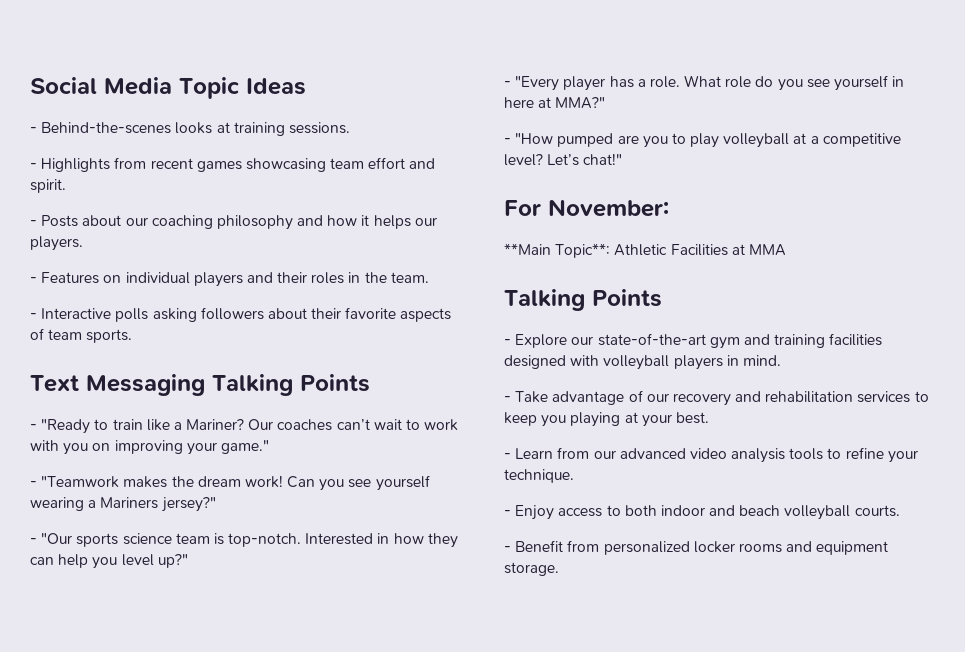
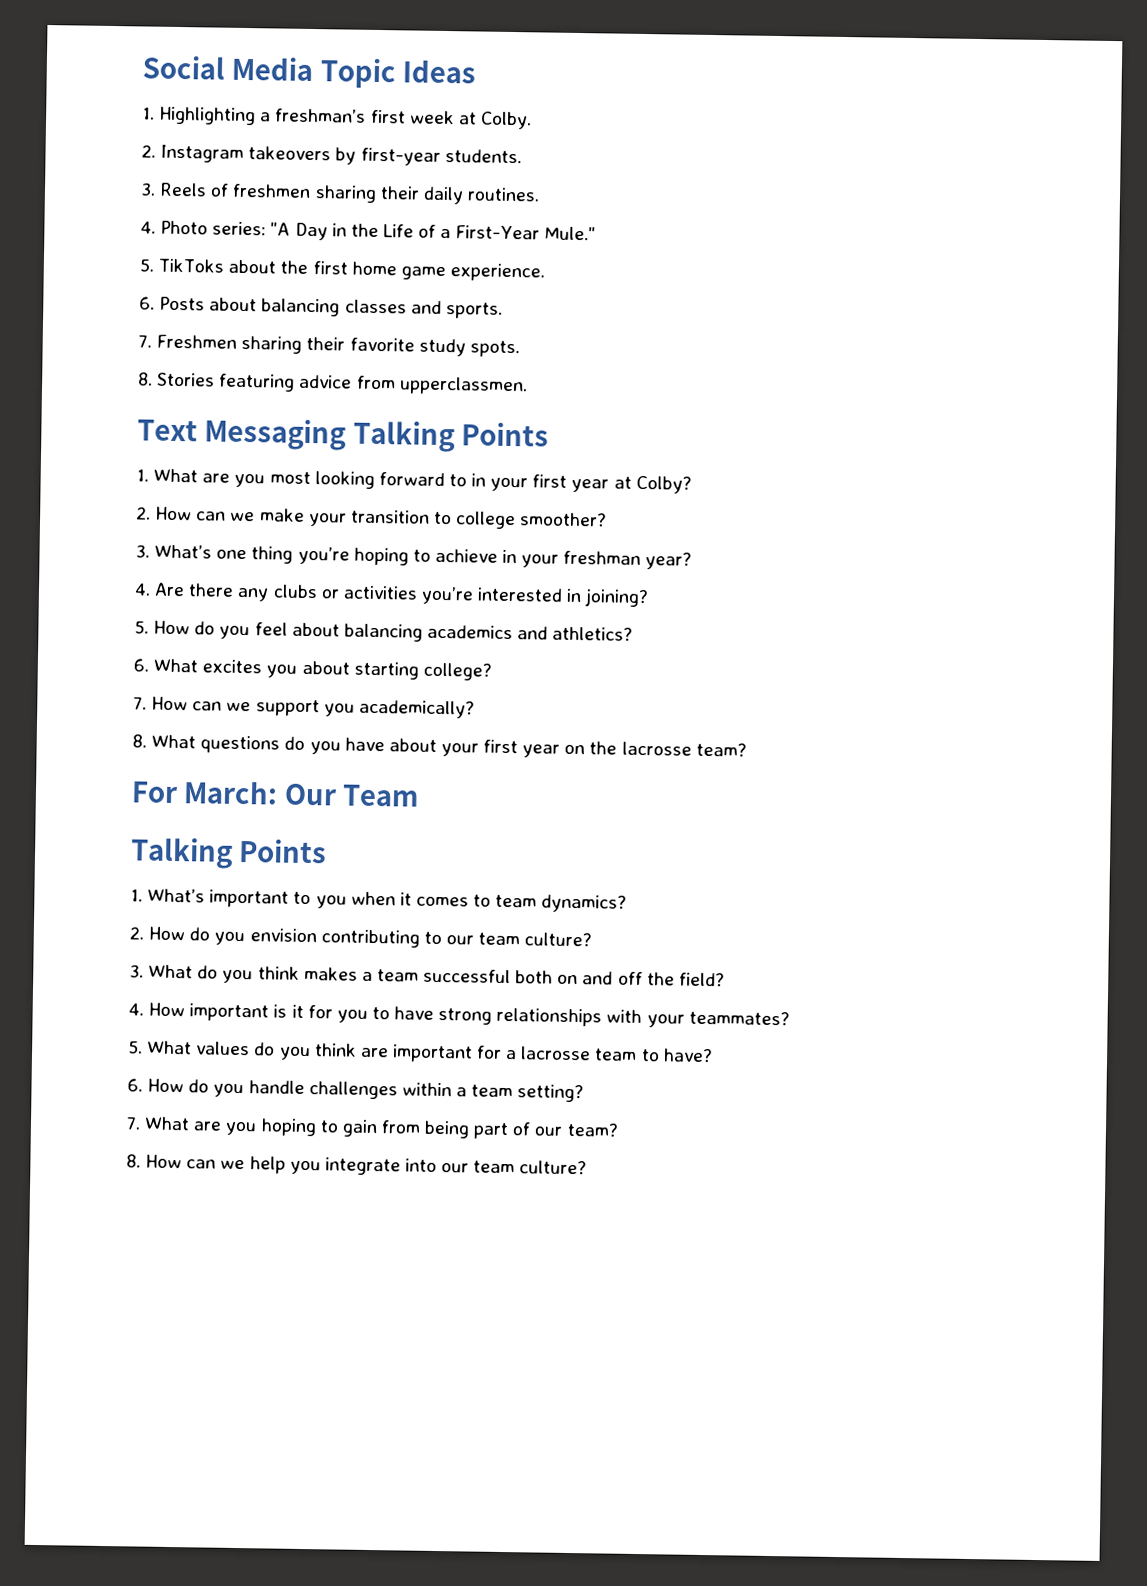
[30,122,350,136] [30,157,436,172] [30,179,66,193] [30,215,437,230] [30,236,83,251] [30,272,429,287] [30,307,452,322] [30,328,133,343] [30,374,370,396] [30,419,459,434] [30,440,269,455] [30,475,430,491] [30,497,216,512] [30,533,458,548] [30,554,188,569] [504,75,905,91] [504,97,606,109] [504,133,901,148] [504,153,623,166] [504,199,669,217] [504,243,786,258] [504,289,662,311] [504,333,883,349] [504,355,781,370] [504,390,929,406] [504,412,709,427] [504,447,918,463] [504,469,574,483] [504,505,900,520] [504,540,889,555] [504,562,559,576] - Behind-the-scenes looks at training sessions. // - Highlights from recent games showcasing team effort and spirit. // - Posts about our coaching philosophy and how it helps our players. // - Features on individual players and their roles in the team. // - Interactive polls asking followers about their favorite aspects of team sports. // Text Messaging Talking Points // - "Ready to train like a Mariner? Our coaches can’t wait to work with you on improving your game." // - "Teamwork makes the dream work! Can you see yourself wearing a Mariners jersey?" // - "Our sports science team is top-notch. Interested in how they can help you level up?" // - "Every player has a role. What role do you see yourself in here at MMA?" // - "How pumped are you to play volleyball at a competitive level? Let’s chat!" // For November: // **Main Topic**: Athletic Facilities at MMA // Talking Points // - Explore our state-of-the-art gym and training facilities designed with volleyball players in mind. // - Take advantage of our recovery and rehabilitation services to keep you playing at your best. // - Learn from our advanced video analysis tools to refine your technique. // - Enjoy access to both indoor and beach volleyball courts. // - Benefit from personalized locker rooms and equipment storage. -> [142,106,532,130] [141,144,522,166] [140,182,540,205] [140,220,597,241] [139,258,545,282] [139,296,503,319] [138,334,520,358] [138,372,528,396] [137,418,550,453] [136,468,692,494] [136,506,608,530] [135,544,693,570] [134,582,650,608] [134,620,634,642] [133,658,492,681] [133,696,475,719] [132,734,747,758] [131,780,421,807] [130,837,328,869] [130,888,628,913] [129,926,593,948] [129,964,725,987] [128,1002,790,1028] [128,1040,713,1063] [127,1078,585,1103] [126,1116,619,1140] [126,1154,588,1176] 1. Highlighting a freshman’s first week at Colby. // 2. Instagram takeovers by first-year students. // 3. Reels of freshmen sharing their daily routines. // 4. Photo series: "A Day in the Life of a First-Year Mule." // 5. TikToks about the first home game experience. // 6. Posts about balancing classes and sports. // 7. Freshmen sharing their favorite study spots. // 8. Stories featuring advice from upperclassmen. // Text Messaging Talking Points // 1. What are you most looking forward to in your first year at Colby? // 2. How can we make your transition to college smoother? // 3. What’s one thing you’re hoping to achieve in your freshman year? // 4. Are there any clubs or activities you’re interested in joining? // 5. How do you feel about balancing academics and athletics? // 6. What excites you about starting college? // 7. How can we support you academically? // 8. What questions do you have about your first year on the lacrosse team? // For March: Our Team // Talking Points // 1. What’s important to you when it comes to team dynamics? // 2. How do you envision contributing to our team culture? // 3. What do you think makes a team successful both on and off the field? // 4. How important is it for you to have strong relationships with your teammates? // 5. What values do you think are important for a lacrosse team to have? // 6. How do you handle challenges within a team setting? // 7. What are you hoping to gain from being part of our team? // 8. How can we help you integrate into our team culture?

